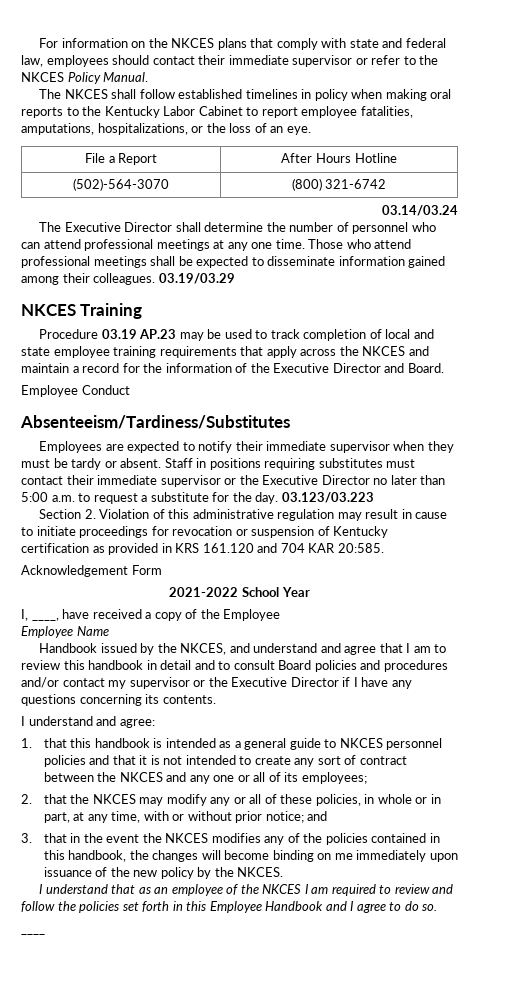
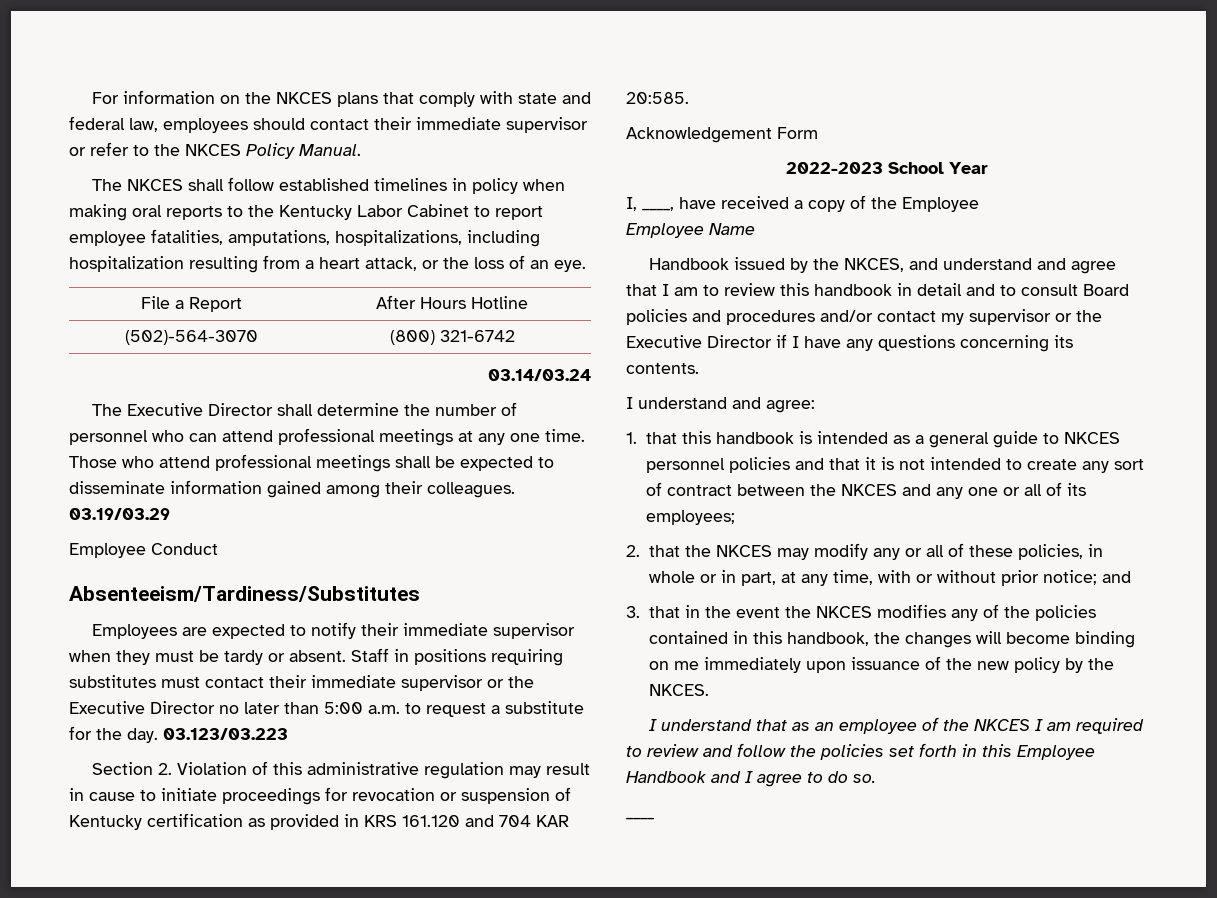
(188, 129) none -> [467,230,540,247] [69,255,417,273] including hospitalization resulting from a heart attack,
[21,303,143,319] [39,329,434,341] [21,346,429,358] [21,363,444,373] // NKCES Training // Procedure 03.19 AP.23 may be used to track completion of local and state employee training requirements that apply across the NKCES and maintain a record for the information of the Executive Director and Board. -> (170, 514) none
[169,587,239,597] 2021-2022 -> [786,162,883,174] 2022-2023

